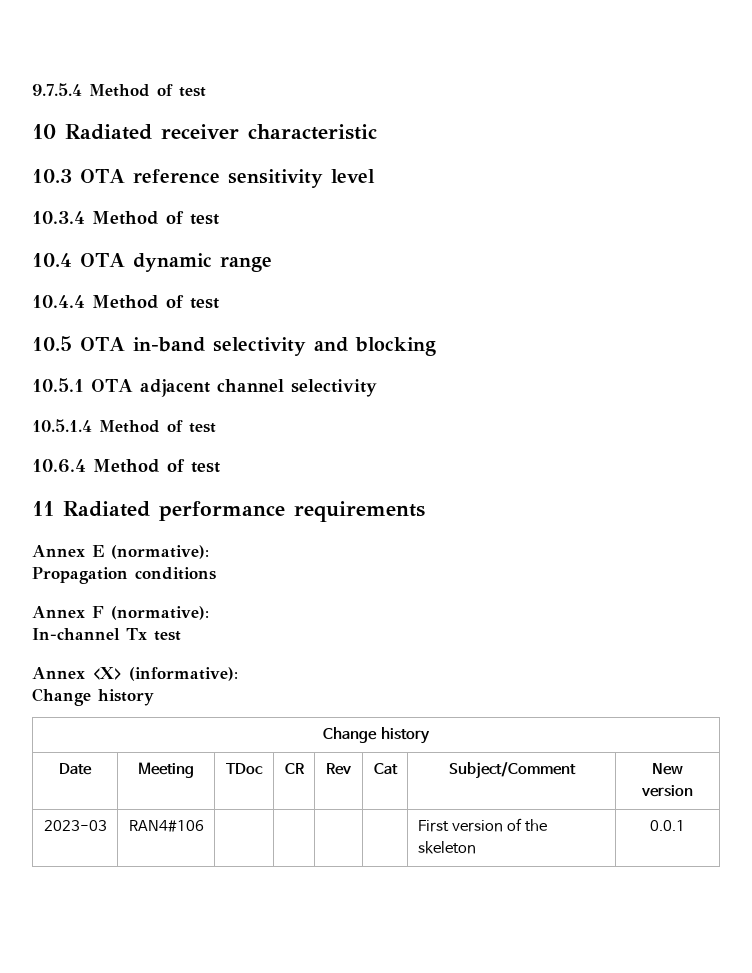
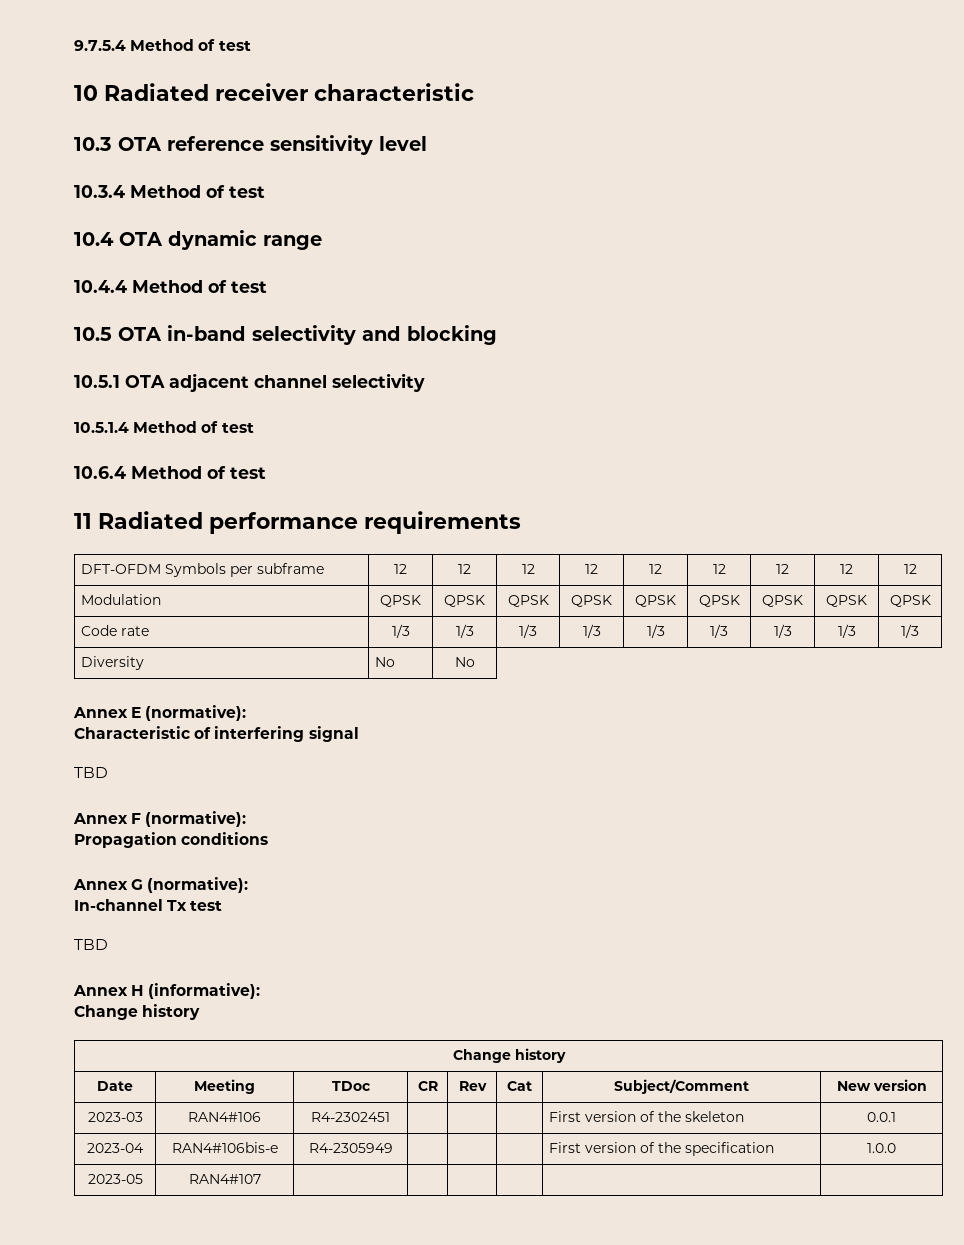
[32,545,104,557] // Annex E -> [81,563,325,577] [394,564,407,574] [458,564,471,574] [521,564,535,574] [585,564,598,574] [649,564,662,574] [712,564,726,574] [776,564,789,574] [840,564,853,574] [903,564,917,574] [81,594,162,605] [380,595,421,607] [444,595,485,607] [507,595,549,607] [571,595,612,607] [635,595,676,607] [698,595,740,607] [762,595,803,607] [826,595,867,607] [889,595,931,607] [81,625,150,636] [391,624,410,638] [455,624,474,638] [519,624,537,638] [582,624,601,638] [646,624,665,638] [710,624,728,638] [773,624,792,638] [837,624,856,638] [901,624,919,638] [81,656,145,670] [375,657,396,667] [454,657,475,667] [73,705,247,721] [74,726,359,742] [74,767,108,778] [73,813,142,824] // DFT-OFDM Symbols per subframe | 12 | 12 | 12 | 12 | 12 | 12 | 12 | 12 | 12 // Modulation | QPSK | QPSK | QPSK | QPSK | QPSK | QPSK | QPSK | QPSK | QPSK // Code rate | 1/3 | 1/3 | 1/3 | 1/3 | 1/3 | 1/3 | 1/3 | 1/3 | 1/3 // Diversity | No | No // Annex E (normative): // Characteristic of interfering signal // TBD // Annex F
[92,606,104,618] F -> [131,879,144,890] G
[32,667,122,680] // Annex <X> -> [74,939,108,950] [73,985,145,996] // TBD // Annex H
(204, 826) none -> [311,1112,390,1122] R4-2302451
(685, 825) none -> [87,1143,144,1153] [171,1142,278,1153] [308,1143,393,1153] [549,1142,775,1156] [867,1143,896,1153] [87,1174,143,1184] [188,1174,261,1184] // 2023-04 | RAN4#106bis-e | R4-2305949 | | | | First version of the specification | 1.0.0 // 2023-05 | RAN4#107 | | | | | |

